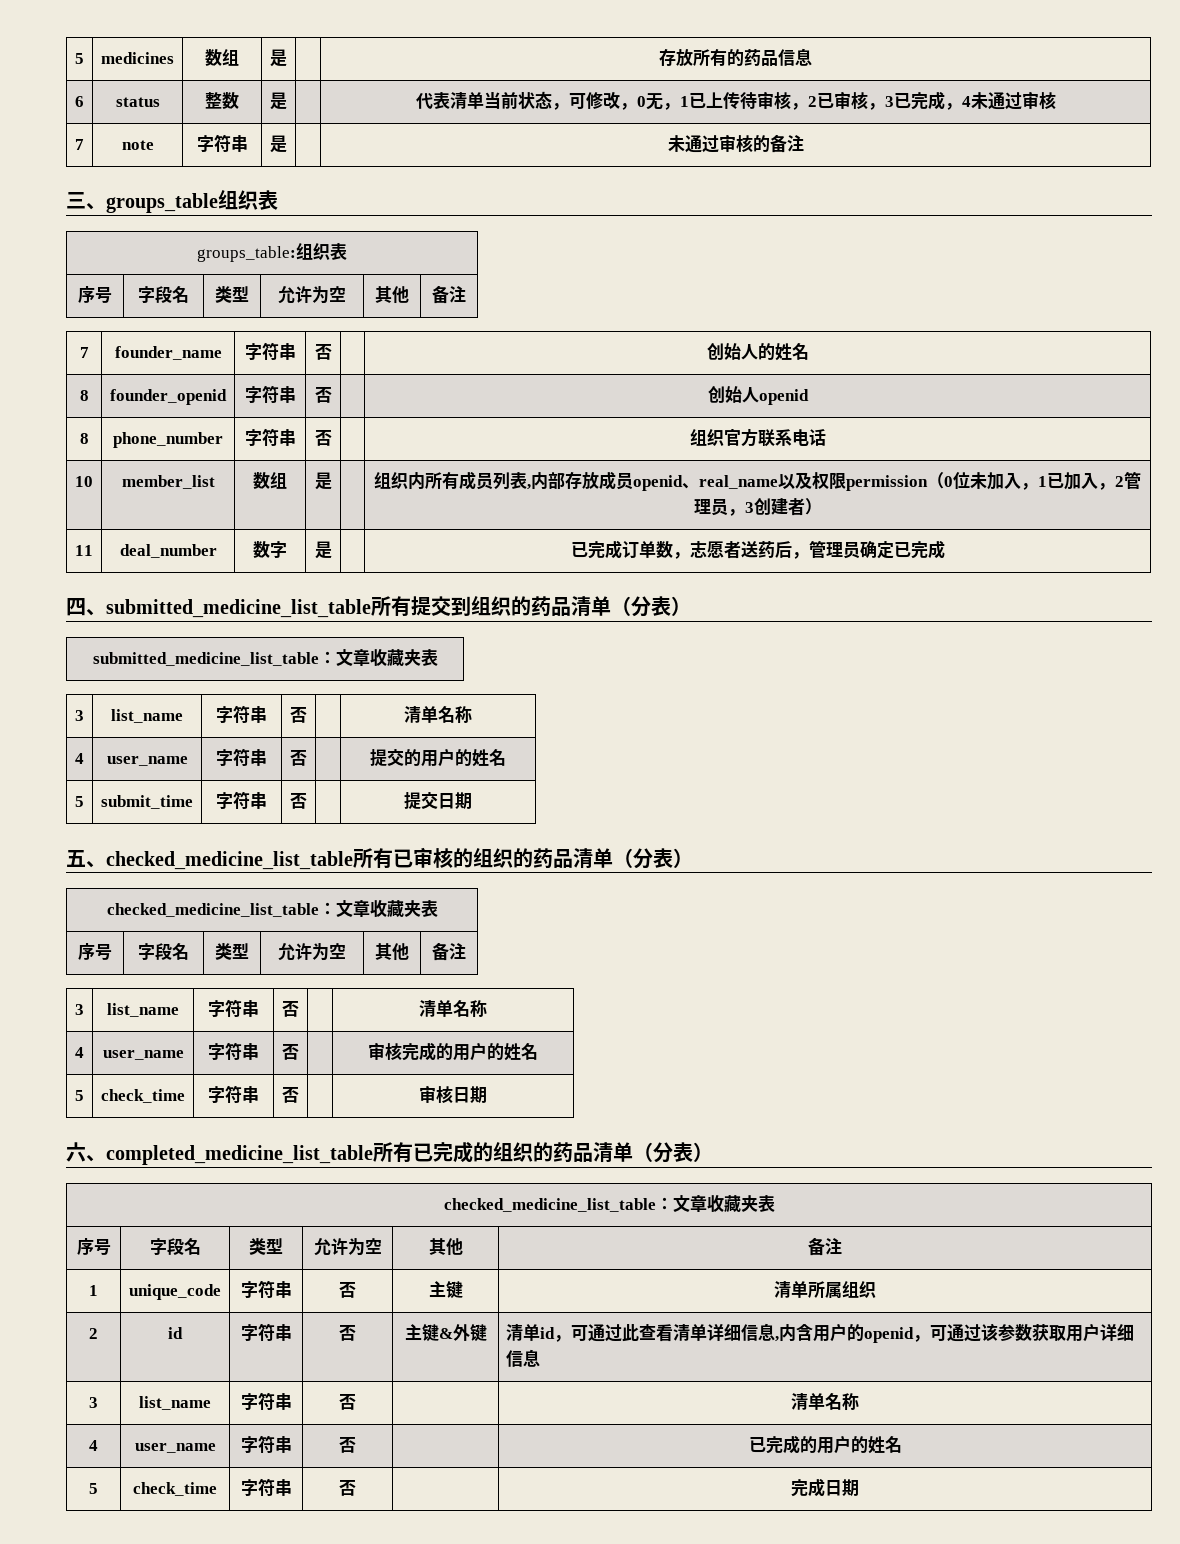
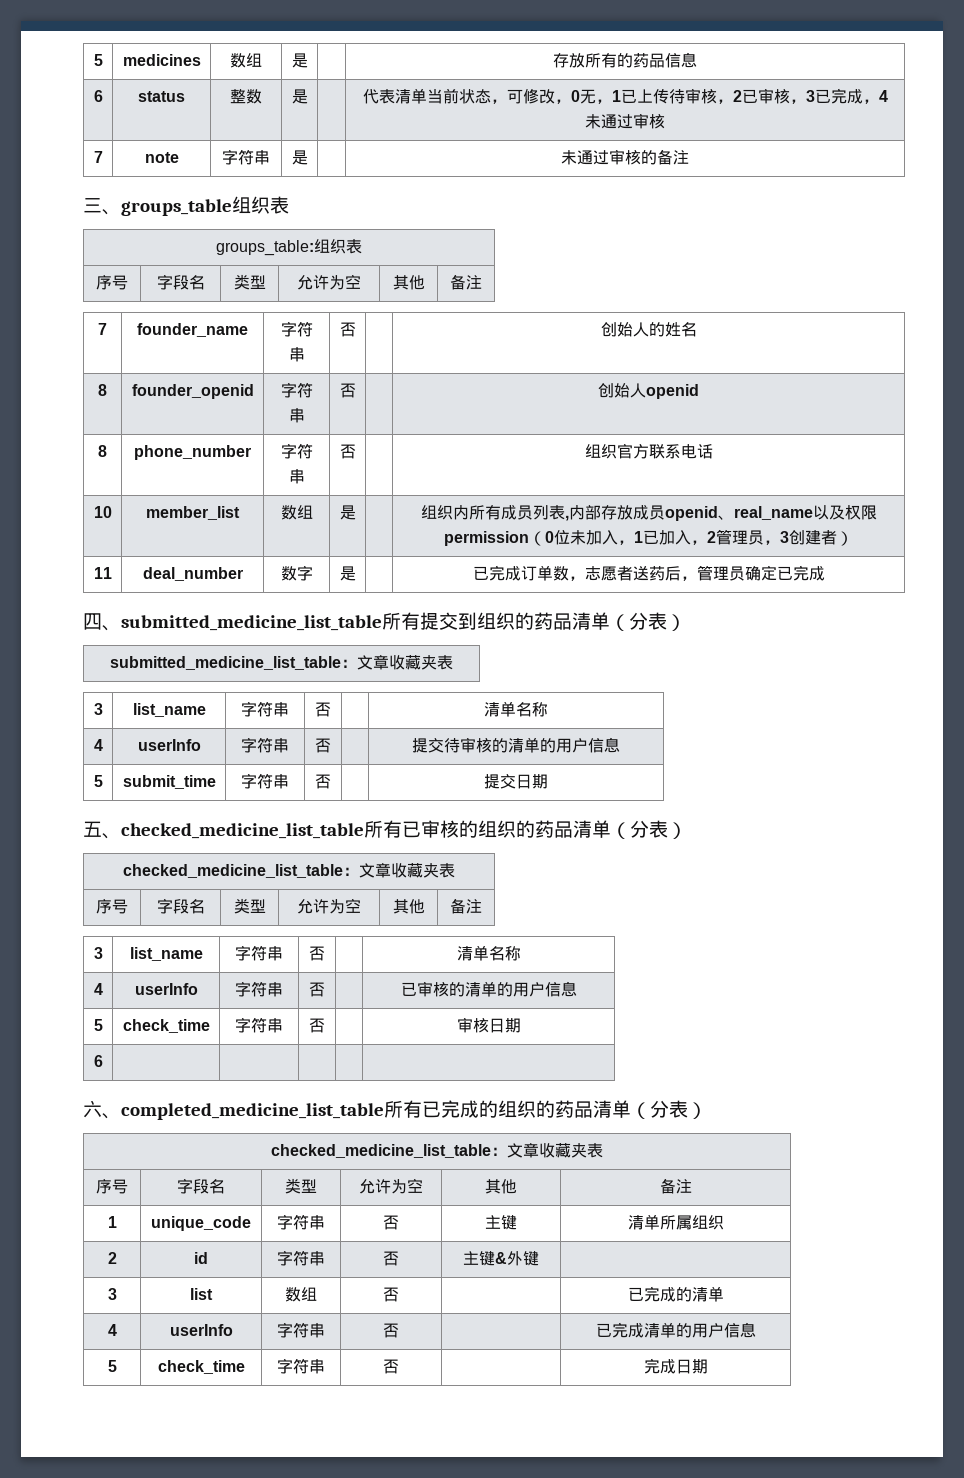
[106,756,188,766] [216,748,267,766] [290,750,307,766] [370,748,506,767] user_name | 字符串 | 否 | | 提交的用户的姓名 -> [137,739,201,751] [241,737,289,753] [315,738,331,753] [412,737,620,753] userInfo | 字符串 | 否 | | 提交待审核的清单的用户信息
[102,1050,184,1060] [208,1042,259,1060] [282,1044,299,1060] [368,1042,538,1061] user_name | 字符串 | 否 | | 审核完成的用户的姓名 -> [134,983,198,995] [235,981,283,997] [309,982,325,997] [400,981,577,997] userInfo | 字符串 | 否 | | 已审核的清单的用户信息
(487, 1094) none -> [93,1055,103,1067] // 6 | | | | |
[506,1323,1135,1343] [506,1349,541,1367] [89,1397,98,1408] [139,1396,211,1410] [240,1392,292,1410] [339,1394,356,1410] [791,1393,859,1411] [89,1440,98,1451] [134,1443,216,1453] 清单id，可通过此查看清单详细信息,内含用户的openid，可通过该参数获取用户详细信息 // 3 | list_name | 字符串 | 否 | | 清单名称 // 4 | user_name -> [107,1288,117,1300] [190,1288,213,1300] [285,1287,317,1302] [383,1287,399,1302] [627,1286,724,1302] [107,1324,117,1336] [169,1324,233,1336] // 3 | list | 数组 | 否 | | 已完成的清单 // 4 | userInfo
[799,1435,902,1454] 的用户的姓名 -> [643,1322,756,1338] 清单的用户信息

